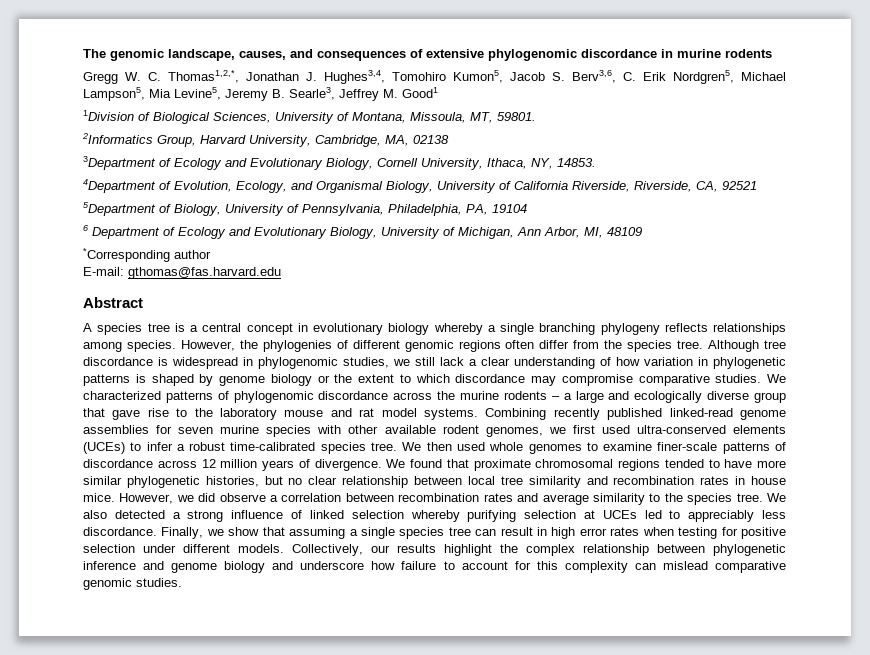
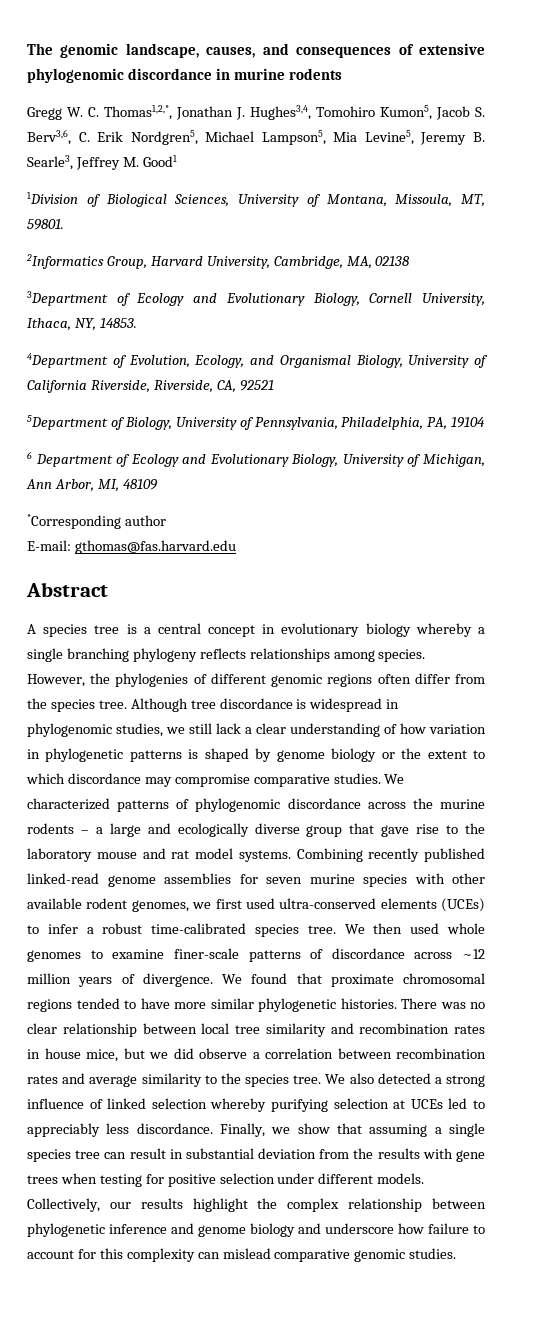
[201,459,216,468] 12 -> [462,949,485,959] ~12
[205,476,283,487] histories, but -> [340,998,466,1009] histories. There was
[83,493,174,504] mice. However, -> [86,1048,145,1062] mice, but
[551,527,640,539] high error rates -> [185,1148,486,1162] [27,1175,58,1184] substantial deviation from the results with gene trees

